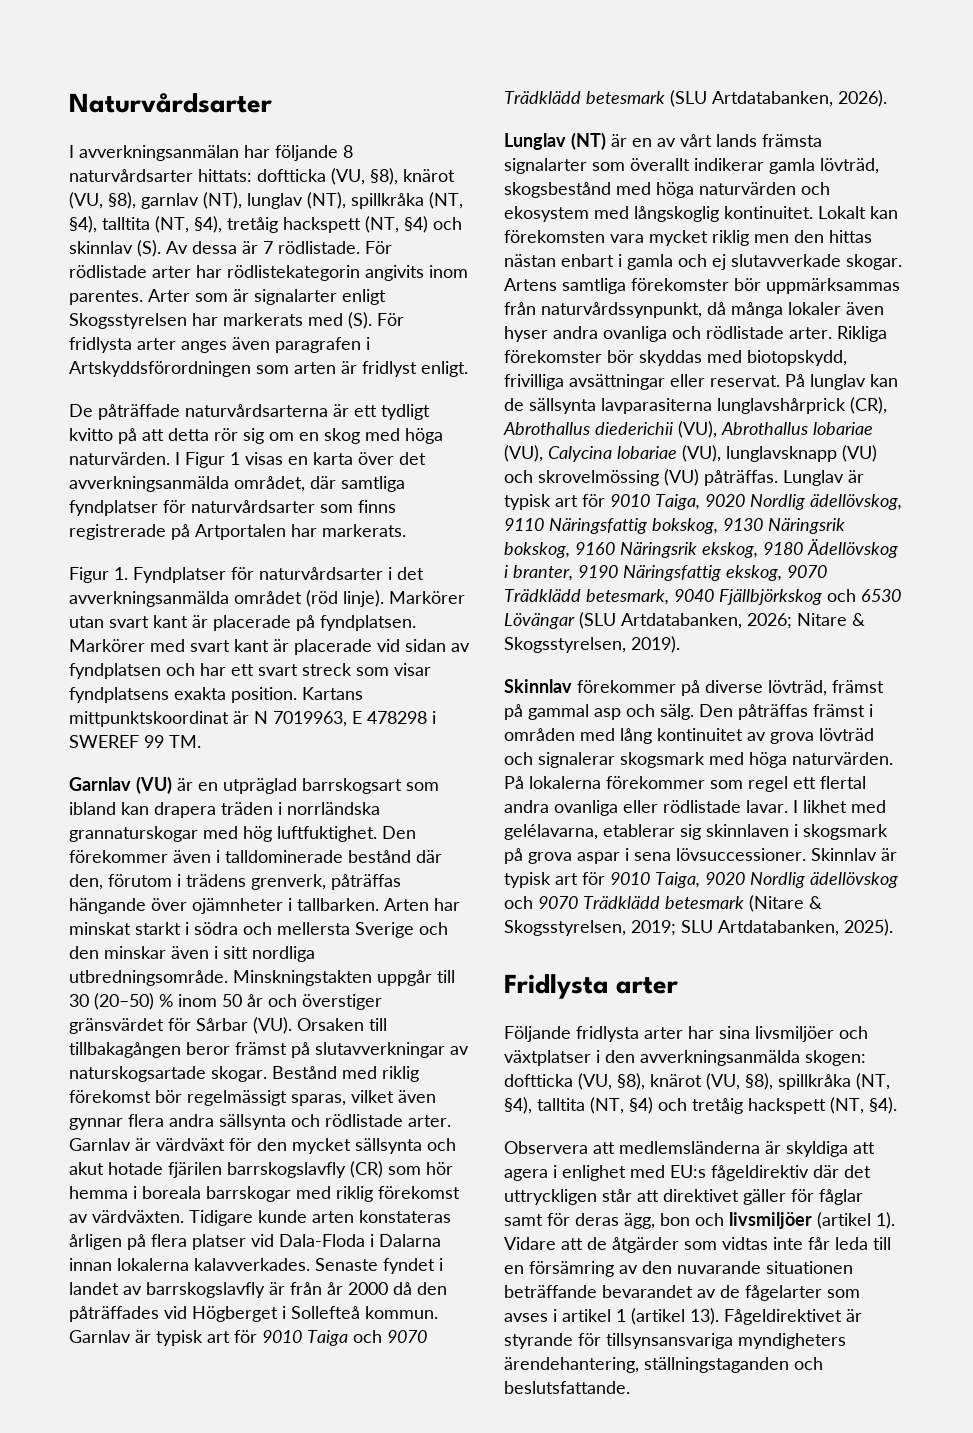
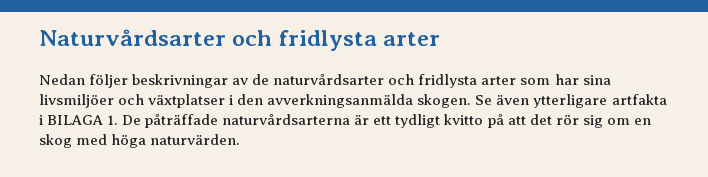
[69,145,353,161] [69,168,455,185] [69,192,463,209] [69,216,462,233] [69,240,392,257] [69,265,468,281] [69,289,386,305] [69,312,404,329] [69,337,370,353] [69,361,468,377] // I avverkningsanmälan har följande 8 naturvårdsarter hittats: doftticka (VU, §8), knärot (VU, §8), garnlav (NT), lunglav (NT), spillkråka (NT, §4), talltita (NT, §4), tretåig hackspett (NT, §4) och skinnlav (S). Av dessa är 7 rödlistade. För rödlistade arter har rödlistekategorin angivits inom parentes. Arter som är signalarter enligt Skogsstyrelsen har markerats med (S). För fridlysta arter anges även paragrafen i Artskyddsförordningen som arten är fridlyst enligt. // -> [232,30,441,51] [39,74,611,88] [39,94,667,108] [39,115,119,125] och fridlysta arter // Nedan följer beskrivningar av de naturvårdsarter och fridlysta arter som har sina livsmiljöer och växtplatser i den avverkningsanmälda skogen. Se även ytterligare artfakta i BILAGA 1.
[168,428,209,441] detta -> [529,114,552,125] det
[175,452,426,468] [69,476,405,492] [69,500,396,516] [69,524,406,540] [69,567,424,583] [69,590,465,607] [69,615,416,631] [69,639,470,655] [69,663,431,679] [69,687,363,703] [69,711,436,727] [69,735,201,748] [69,776,439,794] [69,802,380,818] [69,826,416,842] [69,850,442,863] [69,874,401,890] [69,898,460,914] [69,922,448,938] [69,946,315,962] [69,970,455,986] [69,993,382,1010] [69,1017,387,1034] [69,1042,469,1058] [69,1066,419,1082] [69,1090,436,1106] [69,1114,451,1130] [69,1138,456,1154] [69,1161,453,1178] [69,1186,460,1202] [69,1210,451,1226] [69,1234,441,1250] [69,1258,443,1274] [69,1282,447,1298] [69,1306,438,1322] [69,1330,427,1346] [504,90,887,107] [504,132,822,150] [504,158,879,174] [504,182,830,198] [504,206,898,222] [504,230,872,246] [504,254,902,270] [504,278,900,294] [504,302,884,318] [504,326,887,342] [504,350,847,366] [504,374,898,390] [504,397,887,414] [503,421,873,438] [504,445,877,462] [504,469,864,486] [504,494,902,510] [504,518,845,534] [504,539,898,558] [504,565,827,581] [504,589,901,605] [504,612,865,629] [504,636,680,653] [504,679,884,696] [504,704,873,720] [504,728,874,744] [504,752,893,768] [504,776,866,792] [504,800,886,816] [504,824,888,840] [504,848,897,864] [504,872,898,888] [504,895,822,912] [504,919,893,936] [504,974,679,999] [504,1026,868,1042] [504,1050,866,1066] [504,1073,890,1090] [504,1097,897,1114] [504,1141,875,1157] [504,1165,871,1181] [504,1189,863,1205] [504,1212,895,1229] [504,1237,891,1253] [504,1261,853,1277] [504,1285,860,1301] [504,1308,862,1325] [504,1333,846,1349] [504,1357,823,1373] [504,1381,630,1394] I Figur 1 visas en karta över det avverkningsanmälda området, där samtliga fyndplatser för naturvårdsarter som finns registrerade på Artportalen har markerats. // Figur 1. Fyndplatser för naturvårdsarter i det avverkningsanmälda området (röd linje). Markörer utan svart kant är placerade på fyndplatsen. Markörer med svart kant är placerade vid sidan av fyndplatsen och har ett svart streck som visar fyndplatsens exakta position. Kartans mittpunktskoordinat är N 7019963, E 478298 i SWEREF 99 TM. // Garnlav (VU) är en utpräglad barrskogsart som ibland kan drapera träden i norrländska grannaturskogar med hög luftfuktighet. Den förekommer även i talldominerade bestånd där den, förutom i trädens grenverk, påträffas hängande över ojämnheter i tallbarken. Arten har minskat starkt i södra och mellersta Sverige och den minskar även i sitt nordliga utbredningsområde. Minskningstakten uppgår till 30 (20–50) % inom 50 år och överstiger gränsvärdet för Sårbar (VU). Orsaken till tillbakagången beror främst på slutavverkningar av naturskogsartade skogar. Bestånd med riklig förekomst bör regelmässigt sparas, vilket även gynnar flera andra sällsynta och rödlistade arter. Garnlav är värdväxt för den mycket sällsynta och akut hotade fjärilen barrskogslavfly (CR) som hör hemma i boreala barrskogar med riklig förekomst av värdväxten. Tidigare kunde arten konstateras årligen på flera platser vid Dala-Floda i Dalarna innan lokalerna kalavverkades. Senaste fyndet i landet av barrskogslavfly är från år 2000 då den påträffades vid Högberget i Sollefteå kommun. Garnlav är typisk art för 9010 Taiga och 9070 Trädklädd betesmark (SLU Artdatabanken, 2026). // Lunglav (NT) är en av vårt lands främsta signalarter som överallt indikerar gamla lövträd, skogsbestånd med höga naturvärden och ekosystem med långskoglig kontinuitet. Lokalt kan förekomsten vara mycket riklig men den hittas nästan enbart i gamla och ej slutavverkade skogar. Artens samtliga förekomster bör uppmärksammas från naturvårdssynpunkt, då många lokaler även hyser andra ovanliga och rödlistade arter. Rikliga förekomster bör skyddas med biotopskydd, frivilliga avsättningar eller reservat. På lunglav kan de sällsynta lavparasiterna lunglavshårprick (CR), Abrothallus diederichii (VU), Abrothallus lobariae (VU), Calycina lobariae (VU), lunglavsknapp (VU) och skrovelmössing (VU) påträffas. Lunglav är typisk art för 9010 Taiga, 9020 Nordlig ädellövskog, 9110 Näringsfattig bokskog, 9130 Näringsrik bokskog, 9160 Näringsrik ekskog, 9180 Ädellövskog i branter, 9190 Näringsfattig ekskog, 9070 Trädklädd betesmark, 9040 Fjällbjörkskog och 6530 Lövängar (SLU Artdatabanken, 2026; Nitare & Skogsstyrelsen, 2019). // Skinnlav förekommer på diverse lövträd, främst på gammal asp och sälg. Den påträffas främst i områden med lång kontinuitet av grova lövträd och signalerar skogsmark med höga naturvärden. På lokalerna förekommer som regel ett flertal andra ovanliga eller rödlistade lavar. I likhet med gelélavarna, etablerar sig skinnlaven i skogsmark på grova aspar i sena lövsuccessioner. Skinnlav är typisk art för 9010 Taiga, 9020 Nordlig ädellövskog och 9070 Trädklädd betesmark (Nitare & Skogsstyrelsen, 2019; SLU Artdatabanken, 2025). // Fridlysta arter // Följande fridlysta arter har sina livsmiljöer och växtplatser i den avverkningsanmälda skogen: doftticka (VU, §8), knärot (VU, §8), spillkråka (NT, §4), talltita (NT, §4) och tretåig hackspett (NT, §4). // Observera att medlemsländerna är skyldiga att agera i enlighet med EU:s fågeldirektiv där det uttryckligen står att direktivet gäller för fåglar samt för deras ägg, bon och livsmiljöer (artikel 1). Vidare att de åtgärder som vidtas inte får leda till en försämring av den nuvarande situationen beträffande bevarandet av de fågelarter som avses i artikel 1 (artikel 13). Fågeldirektivet är styrande för tillsynsansvariga myndigheters ärendehantering, ställningstaganden och beslutsfattande. -> (241, 139) none

